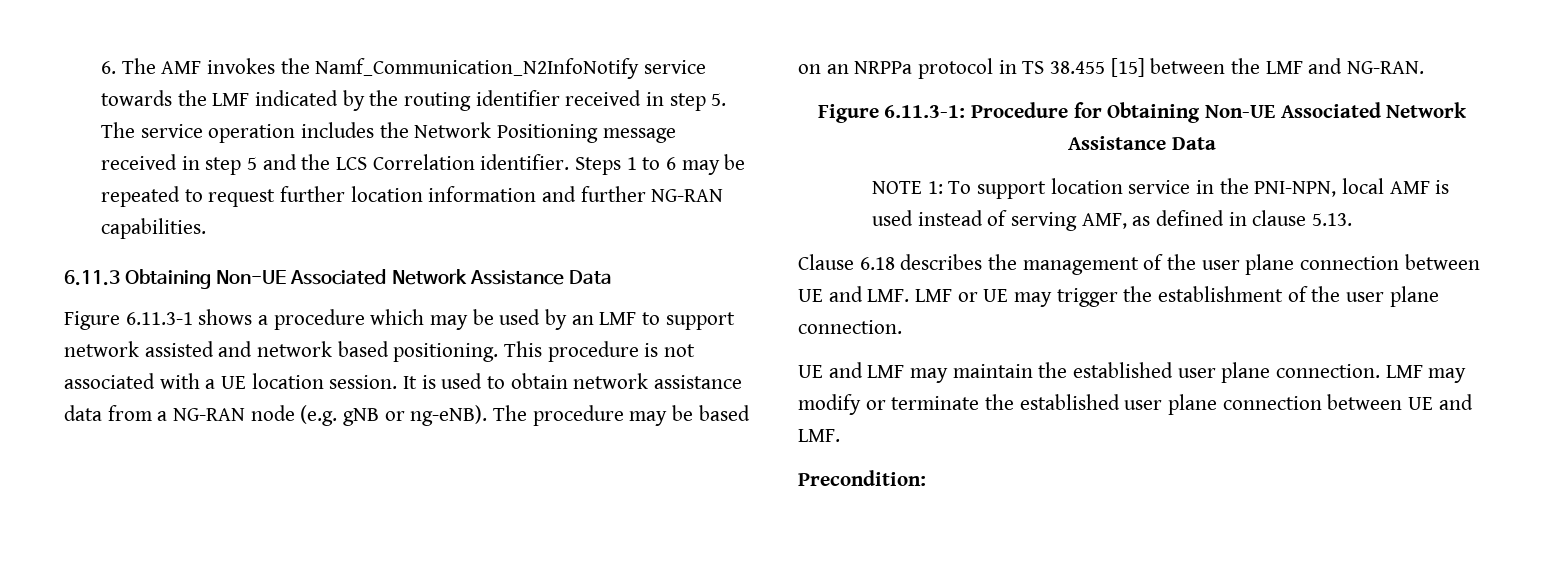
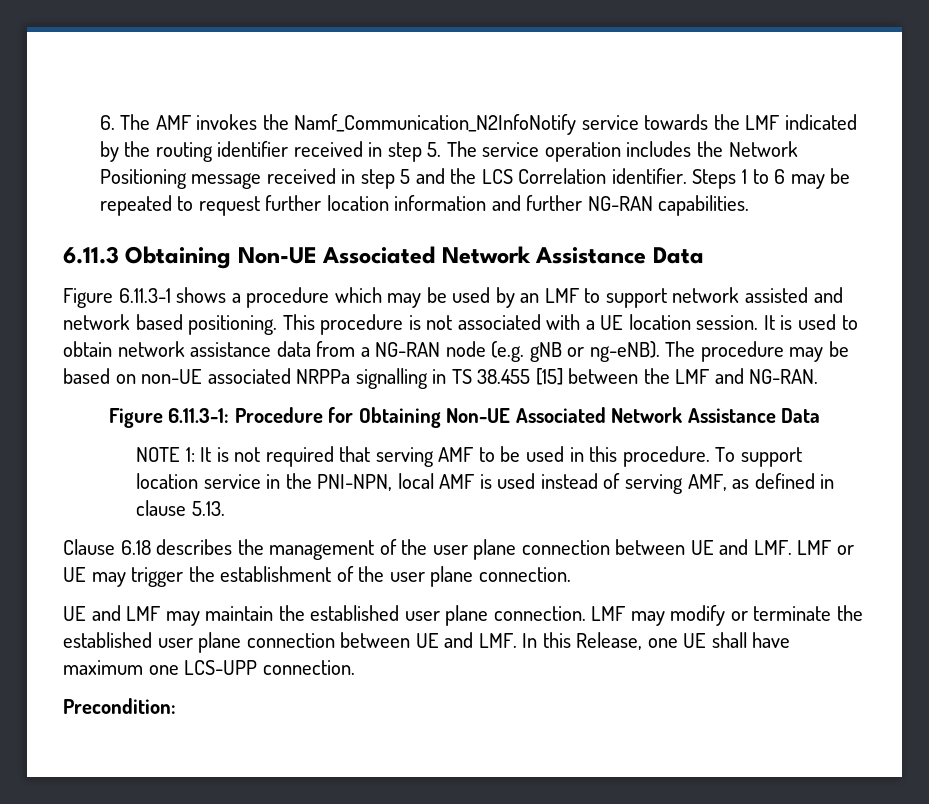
[826,58,994,79] an NRPPa protocol -> [141,368,428,389] non-UE associated NRPPa signalling
(943, 187) none -> [200,446,710,467] It is not required that serving AMF to be used in this procedure.
(840, 435) none -> [522,632,791,650] [63,660,355,675] In this Release, one UE shall have maximum one LCS-UPP connection.

